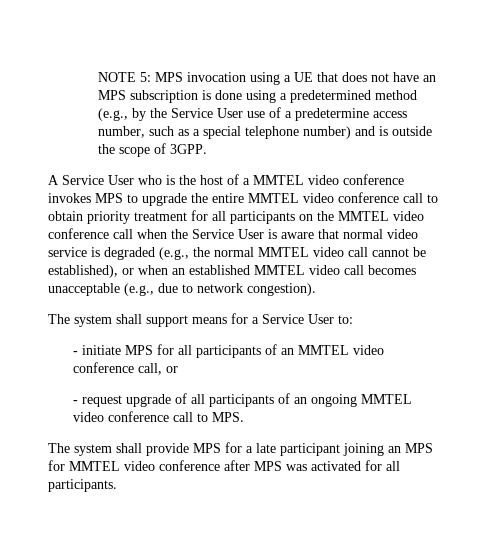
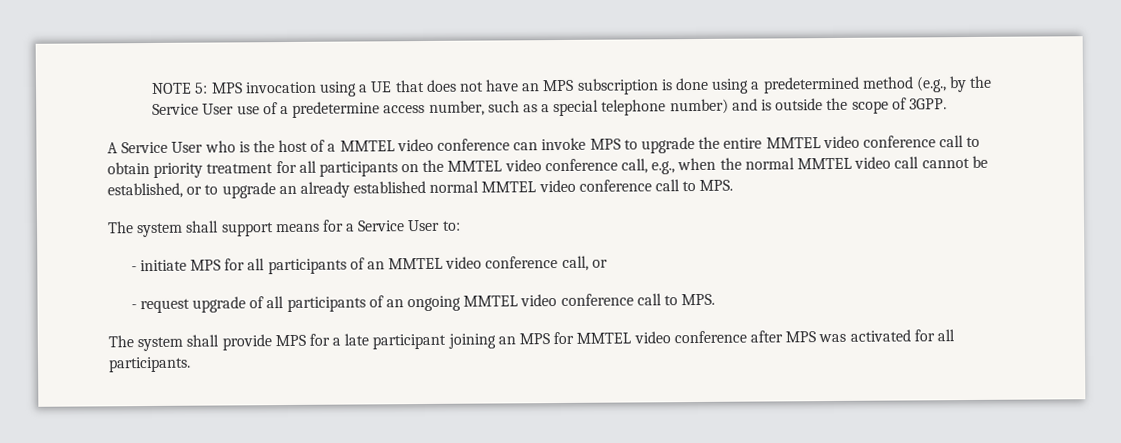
[48,193,91,203] invokes -> [513,137,587,151] can invoke
[113,229,418,239] [48,247,189,260] call when the Service User is aware that normal video service is degraded (e.g., -> [621,157,717,175] call, e.g., when
[48,265,416,278] [48,283,316,296] established), or when an established MMTEL video call becomes unacceptable (e.g., due to network congestion). -> [107,179,734,199] established, or to upgrade an already established normal MMTEL video conference call to MPS.

